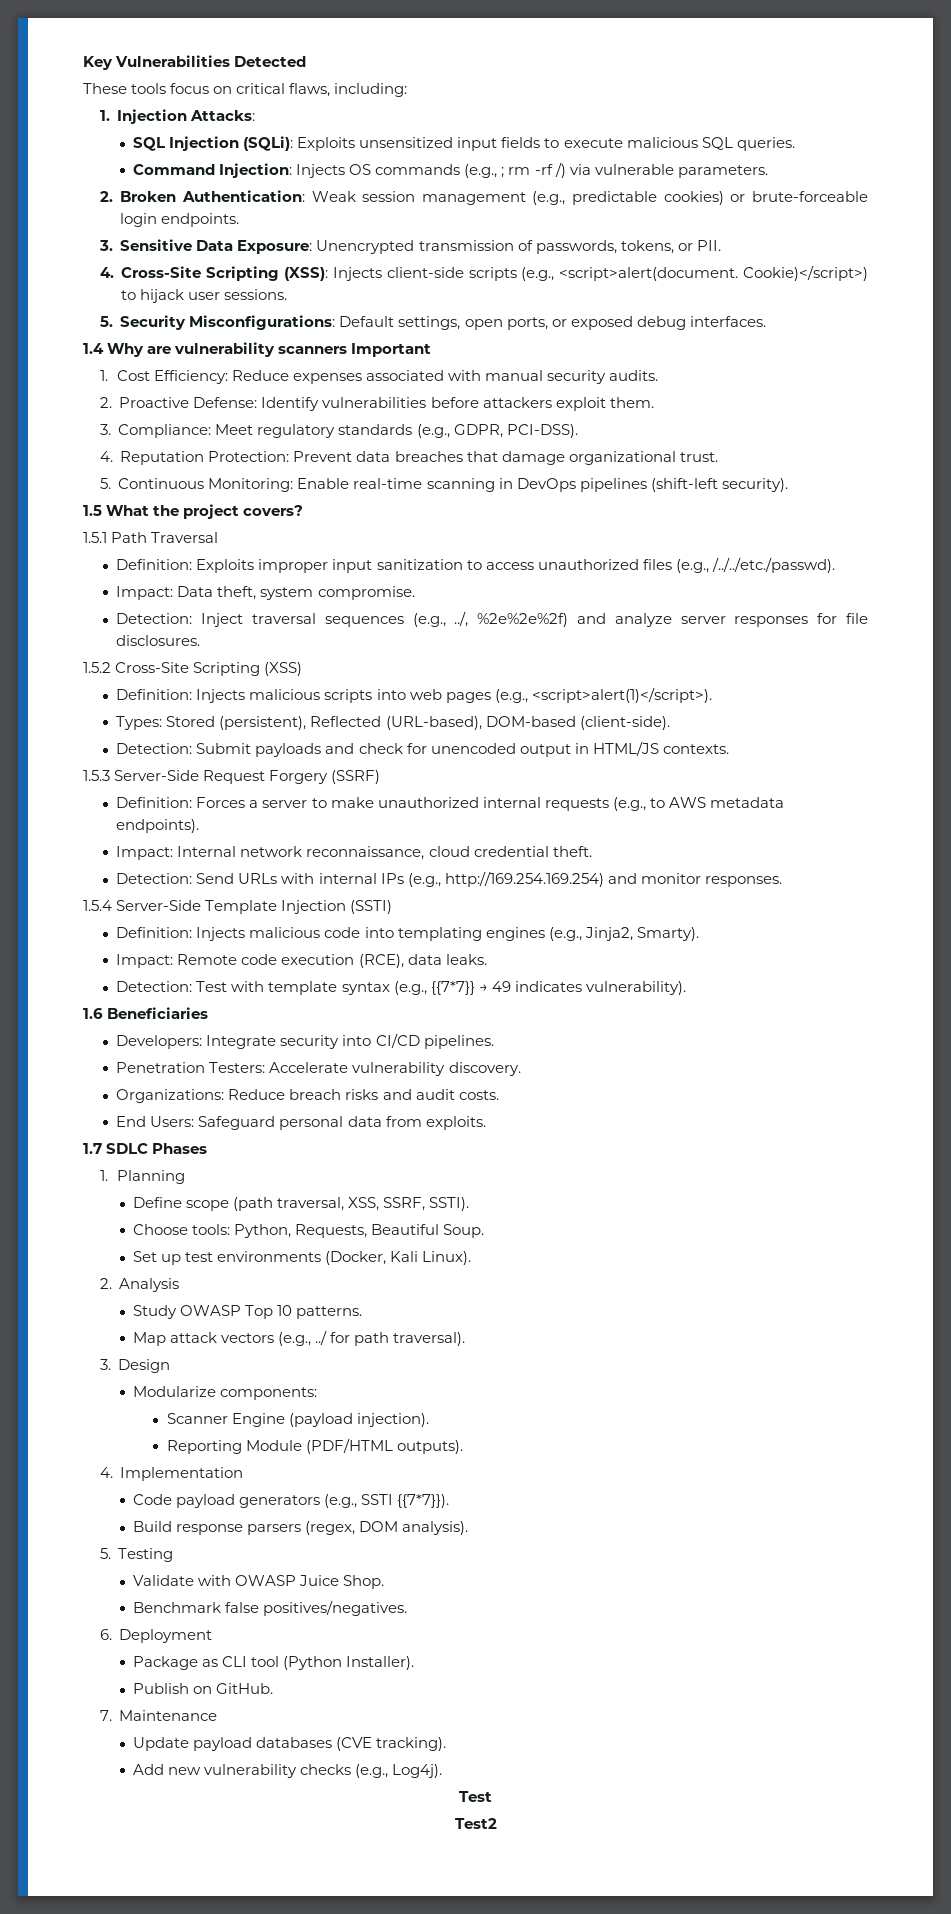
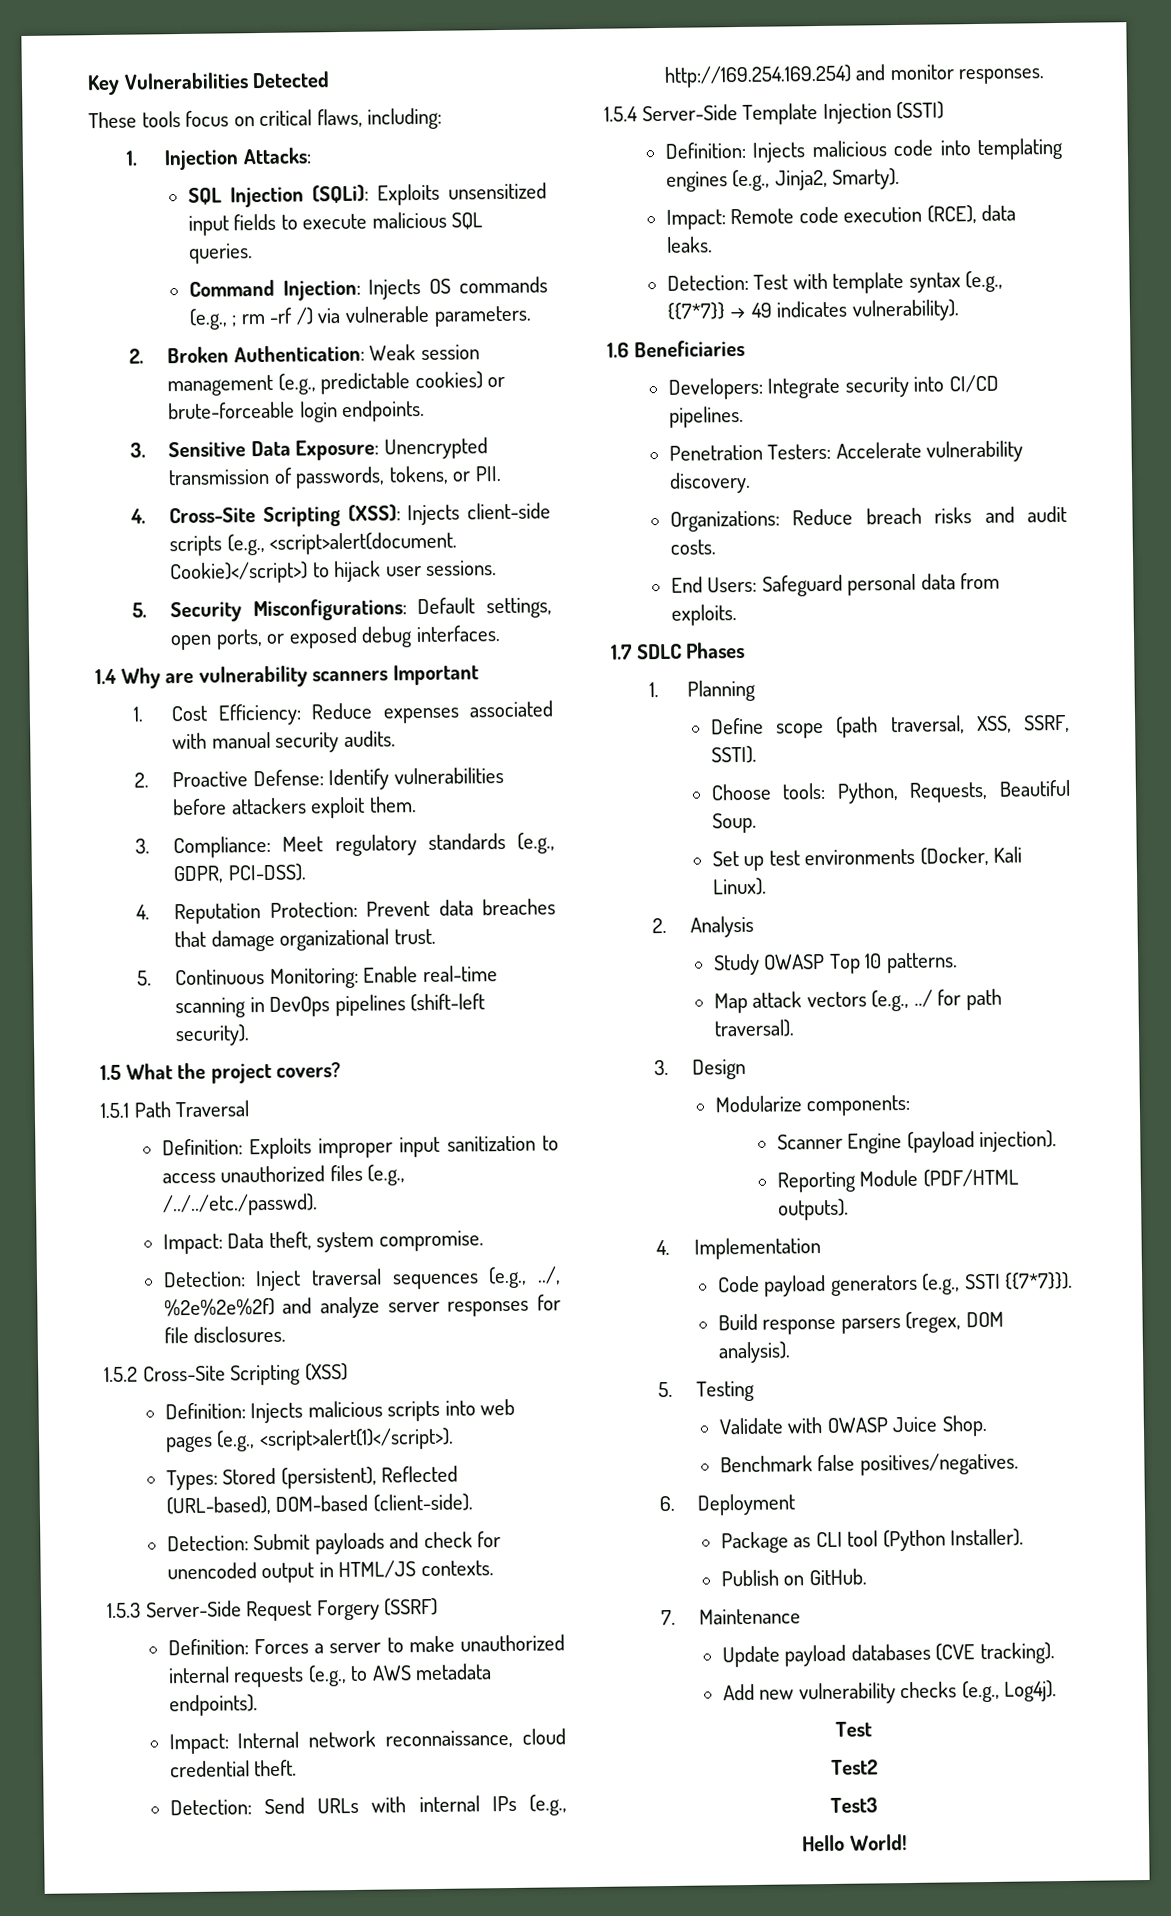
(497, 1823) none -> [830,1797,878,1813] [802,1834,908,1852] // Test3 // Hello World!

